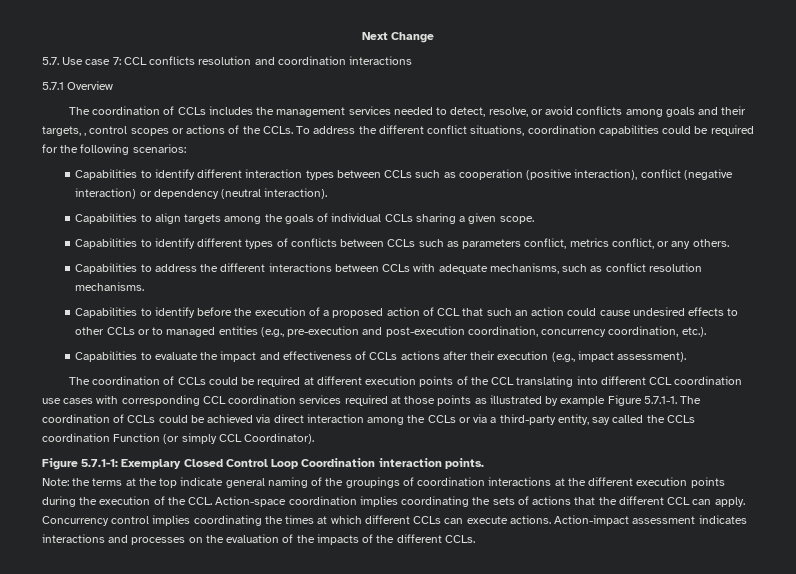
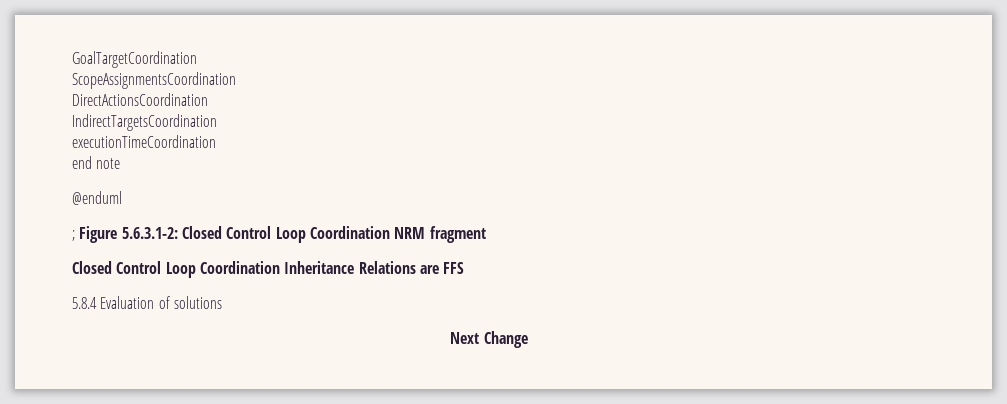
[361,32,435,43] [42,56,413,65] [42,81,114,90] [68,106,747,117] [42,125,754,136] [42,144,186,155] [75,169,733,180] [75,188,328,199] [75,213,534,224] [75,238,729,249] [75,263,702,274] [75,282,145,291] [75,307,739,318] [75,326,706,337] [75,351,687,362] [68,376,743,387] [42,395,702,406] [42,414,695,425] [42,433,315,444] [42,458,484,470] [42,477,725,488] [42,496,745,507] [42,515,747,526] [42,534,475,545] Next Change // 5.7. Use case 7: CCL conflicts resolution and coordination interactions // 5.7.1 Overview // The coordination of CCLs includes the management services needed to detect, resolve, or avoid conflicts among goals and their targets, , control scopes or actions of the CCLs. To address the different conflict situations, coordination capabilities could be required for the following scenarios: // Capabilities to identify different interaction types between CCLs such as cooperation (positive interaction), conflict (negative interaction) or dependency (neutral interaction). // Capabilities to align targets among the goals of individual CCLs sharing a given scope. // Capabilities to identify different types of conflicts between CCLs such as parameters conflict, metrics conflict, or any others. // Capabilities to address the different interactions between CCLs with adequate mechanisms, such as conflict resolution mechanisms. // Capabilities to identify before the execution of a proposed action of CCL that such an action could cause undesired effects to other CCLs or to managed entities (e.g., pre-execution and post-execution coordination, concurrency coordination, etc.). // Capabilities to evaluate the impact and effectiveness of CCLs actions after their execution (e.g., impact assessment). // The coordination of CCLs could be required at different execution points of the CCL translating into different CCL coordination use cases with corresponding CCL coordination services required at those points as illustrated by example Figure 5.7.1-1. The coordination of CCLs could be achieved via direct interaction among the CCLs or via a third-party entity, say called the CCLs coordination Function (or simply CCL Coordinator). // Figure 5.7.1-1: Exemplary Closed Control Loop Coordination interaction points. // Note: the terms at the top indicate general naming of the groupings of coordination interactions at the different execution points during the execution of the CCL. Action-space coordination implies coordinating the sets of actions that the different CCL can apply. Concurrency control implies coordinating the times at which different CCLs can execute actions. Action-impact assessment indicates interactions and processes on the evaluation of the impacts of the different CCLs. -> [72,51,197,68] [72,72,236,89] [72,93,208,106] [72,114,217,131] [72,135,216,148] [72,156,121,169] [72,191,122,205] [72,226,486,243] [72,261,465,278] [72,296,222,309] [450,331,528,348] GoalTargetCoordination // ScopeAssignmentsCoordination // DirectActionsCoordination // IndirectTargetsCoordination // executionTimeCoordination // end note // @enduml // ; Figure 5.6.3.1-2: Closed Control Loop Coordination NRM fragment // Closed Control Loop Coordination Inheritance Relations are FFS // 5.8.4 Evaluation of solutions // Next Change

